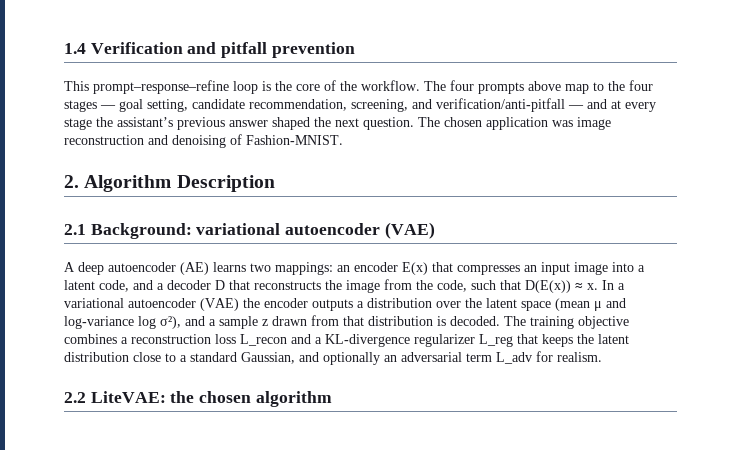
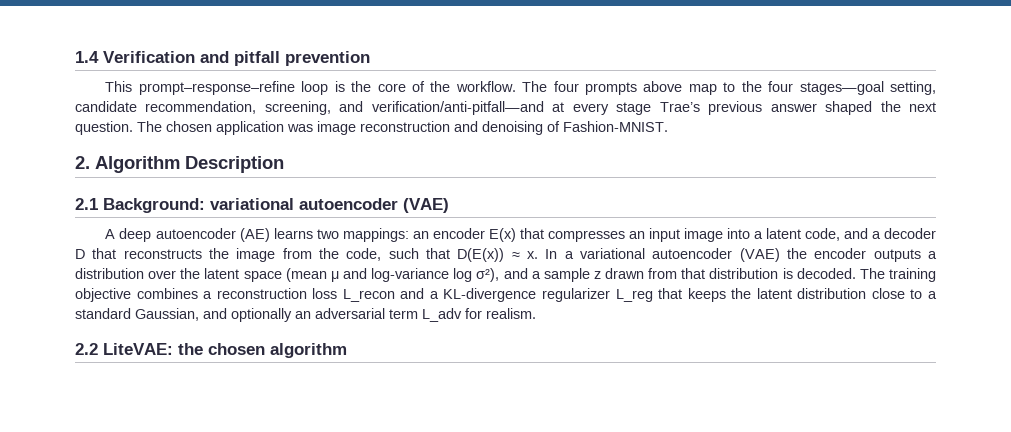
[64,99,143,112] stages — goal -> [799,81,884,95] stages—goal
[436,98,607,112] verification/anti-pitfall — and -> [371,101,544,115] verification/anti-pitfall—and
[96,117,173,127] the assistant’s -> [659,102,700,112] Trae’s

